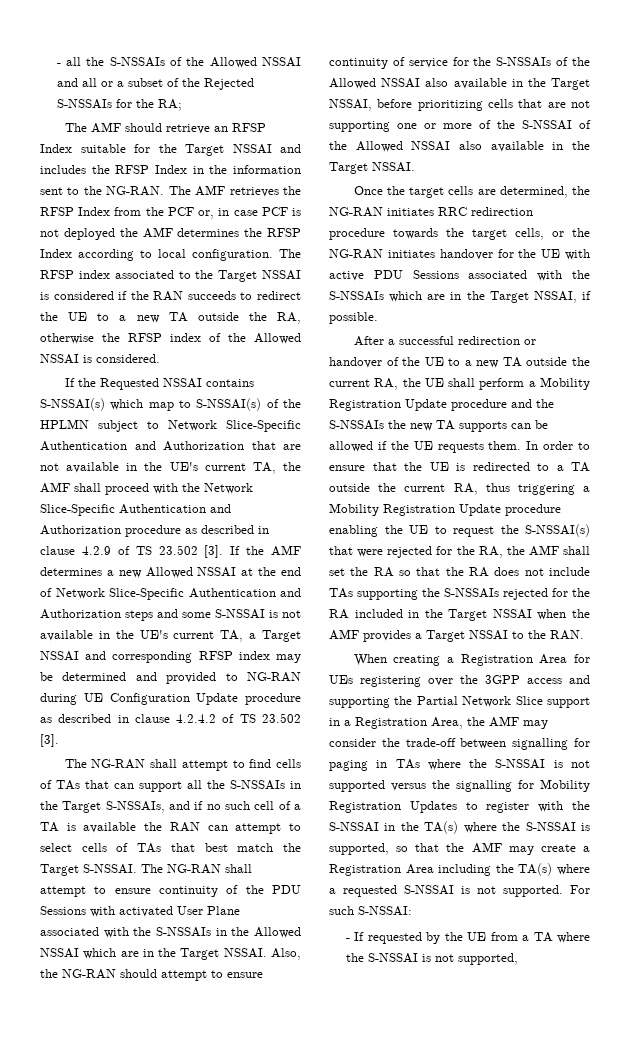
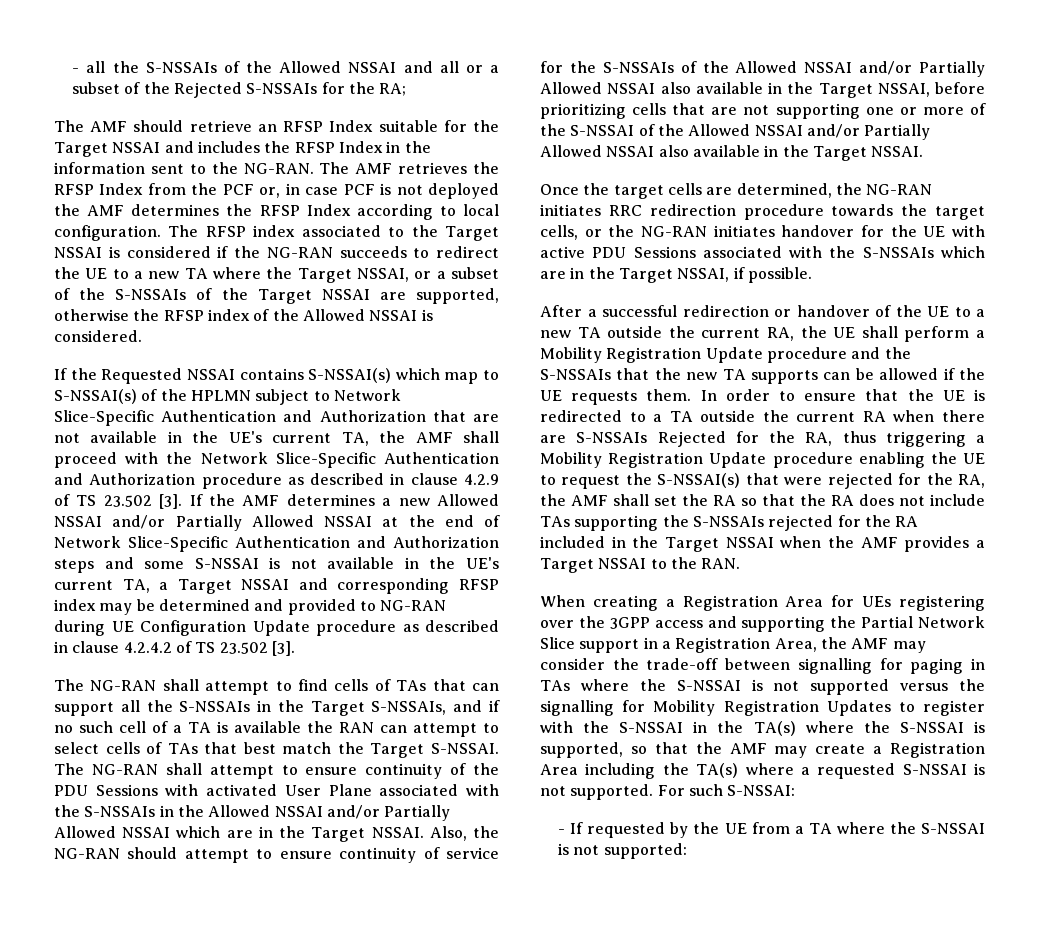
[153,291,184,301] RAN -> [266,247,333,258] NG-RAN
[197,312,301,324] outside the RA, -> [213,267,499,283] [54,288,499,304] where the Target NSSAI, or a subset of the S-NSSAIs of the Target NSSAI are supported,
(237, 572) none -> [112,515,372,531] and/or Partially Allowed NSSAI
(79, 953) none -> [326,805,451,821] [54,826,171,838] and/or Partially Allowed NSSAI
(421, 83) none -> [859,61,985,77] [540,82,656,94] and/or Partially Allowed NSSAI
(451, 146) none -> [806,124,931,140] [540,145,655,157] and/or Partially Allowed NSSAI
(384, 425) none -> [616,368,650,380] that
(446, 488) none -> [862,410,985,422] [540,431,795,447] RA when there are S-NSSAIs Rejected for the
[457,953,518,965] supported, -> [603,843,687,859] supported:

